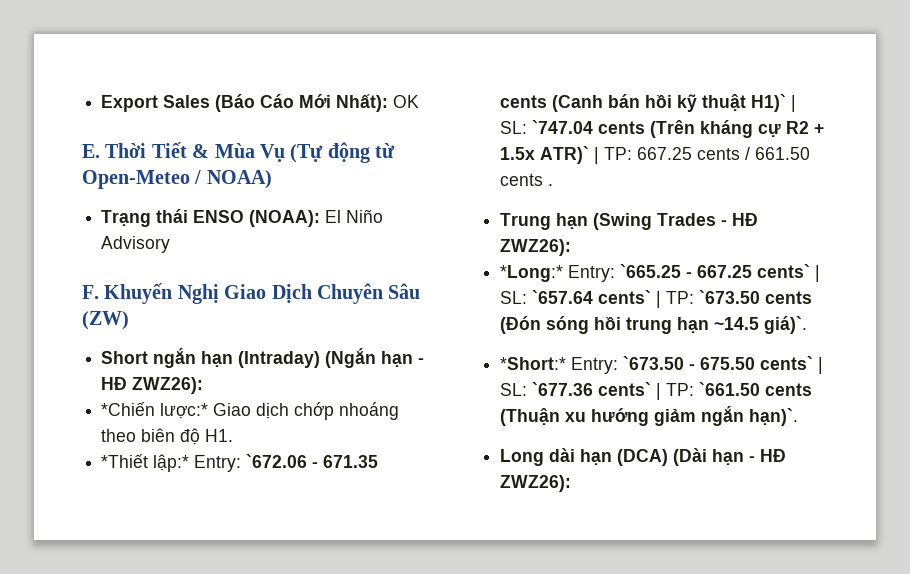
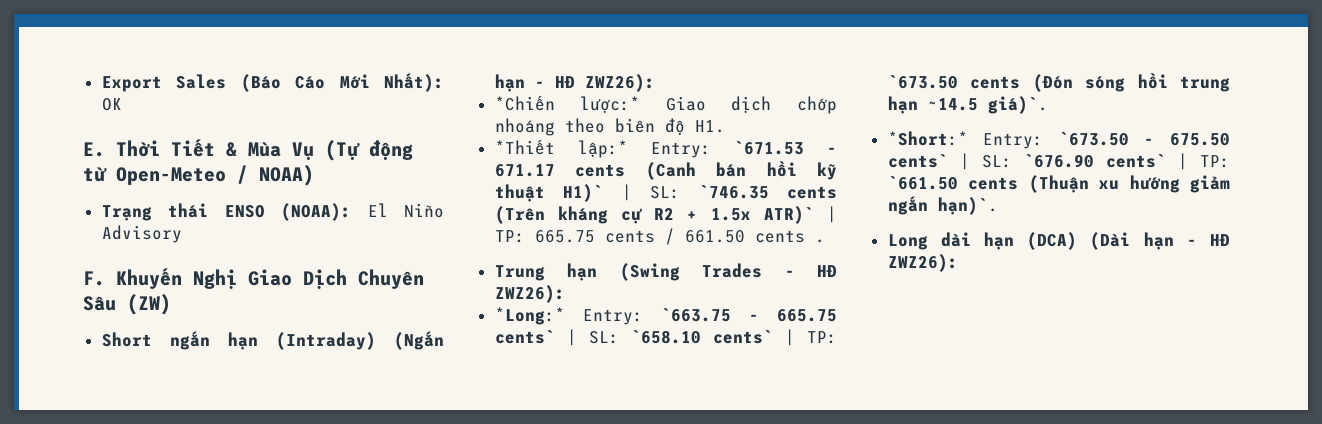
[246,454,379,468] `672.06 - 671.35 -> [733,141,837,155] [494,164,555,177] `671.53 - 671.17
[532,120,594,134] `747.04 -> [698,185,769,199] `746.35
[637,147,693,160] 667.25 -> [534,230,595,243] 665.75
[620,264,821,282] [500,290,594,304] `665.25 - 667.25 cents` | SL: `657.64 -> [660,308,837,322] [494,329,701,346] `663.75 - 665.75 cents` | SL: `658.10
[532,382,594,396] `677.36 -> [1023,154,1094,168] `676.90

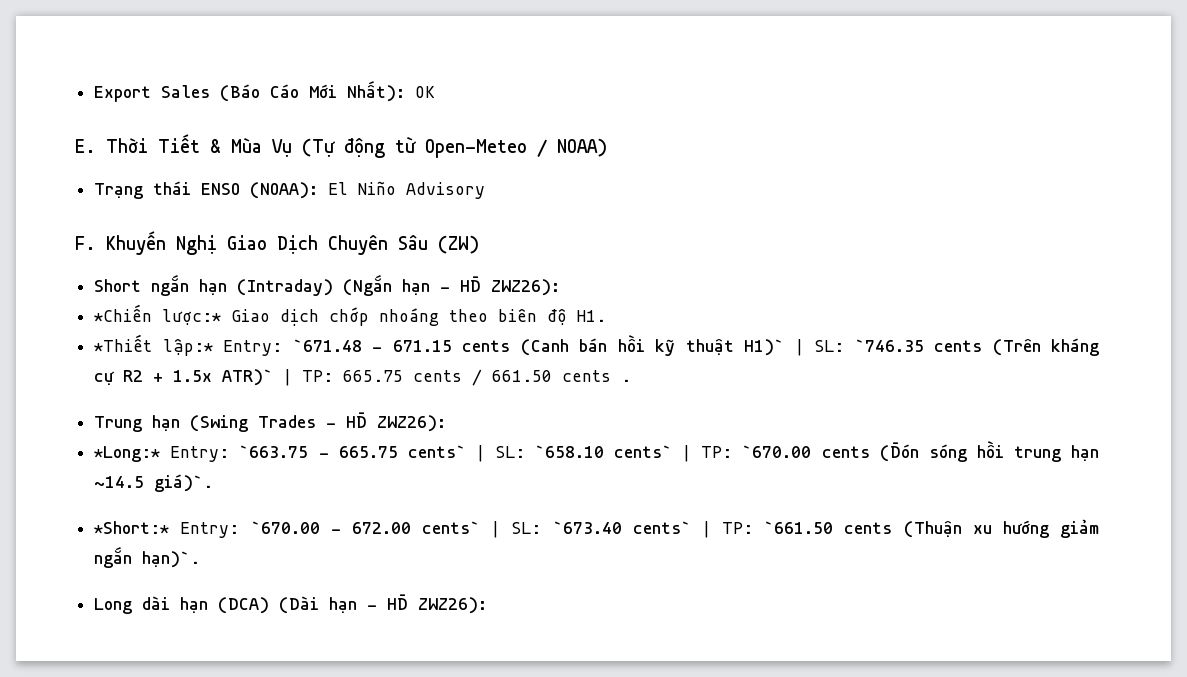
[733,141,837,155] [494,164,555,177] `671.53 - 671.17 -> [292,339,452,352] `671.48 - 671.15
[887,75,958,89] `673.50 -> [742,445,812,458] `670.00
[1058,132,1230,146] [887,153,1094,170] `673.50 - 675.50 cents` | SL: `676.90 -> [250,521,622,538] `670.00 - 672.00 cents` | SL: `673.40

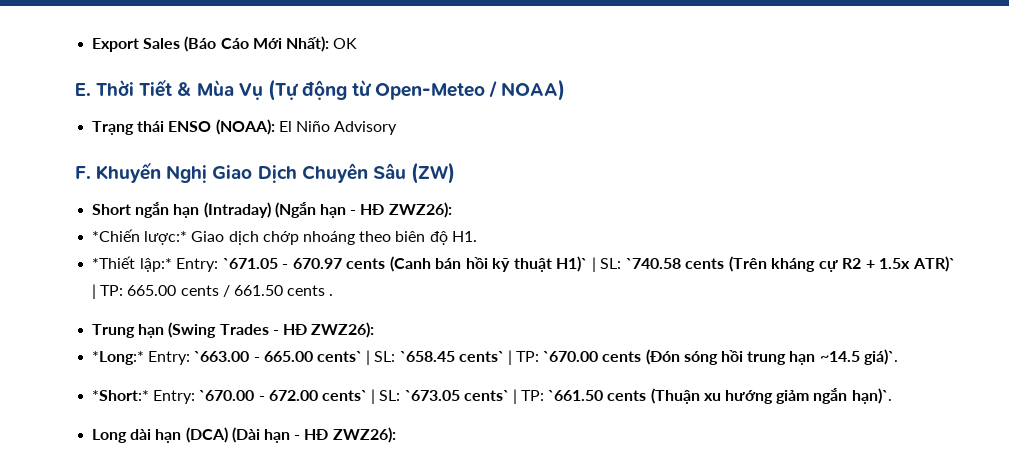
[292,339,452,352] `671.48 - 671.15 -> [222,258,342,269] `671.05 - 670.97
[854,339,924,352] `746.35 -> [625,258,681,269] `740.58
[343,370,404,382] 665.75 -> [127,285,177,296] 665.00
[239,445,605,462] `663.75 - 665.75 cents` | SL: `658.10 -> [194,350,455,365] `663.00 - 665.00 cents` | SL: `658.45
[552,521,622,534] `673.40 -> [404,390,460,401] `673.05

